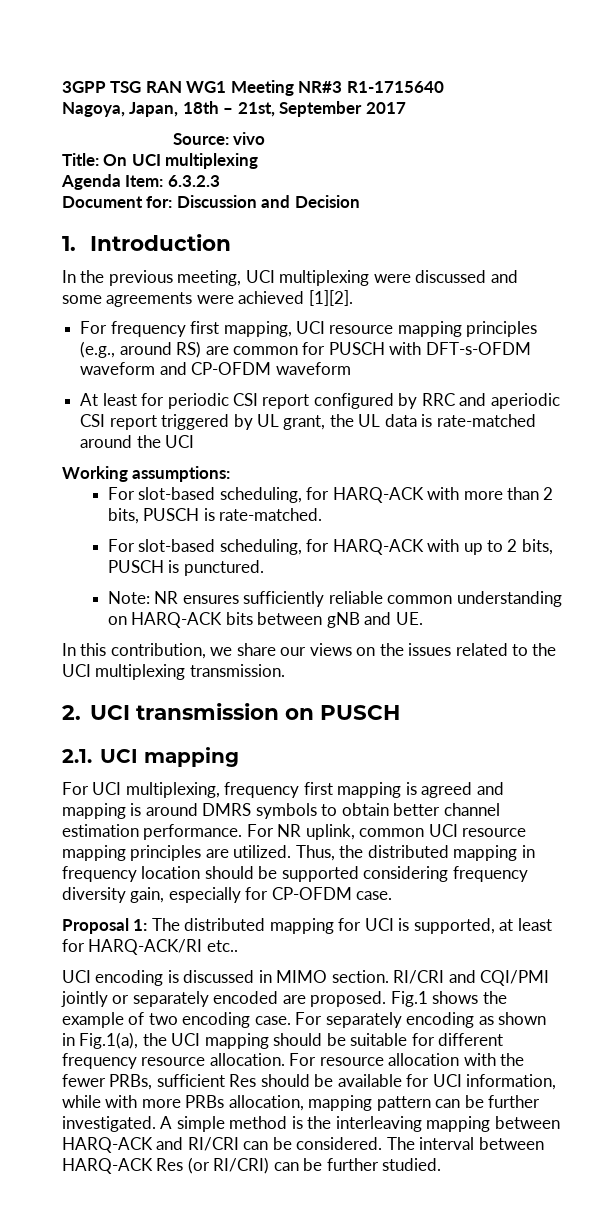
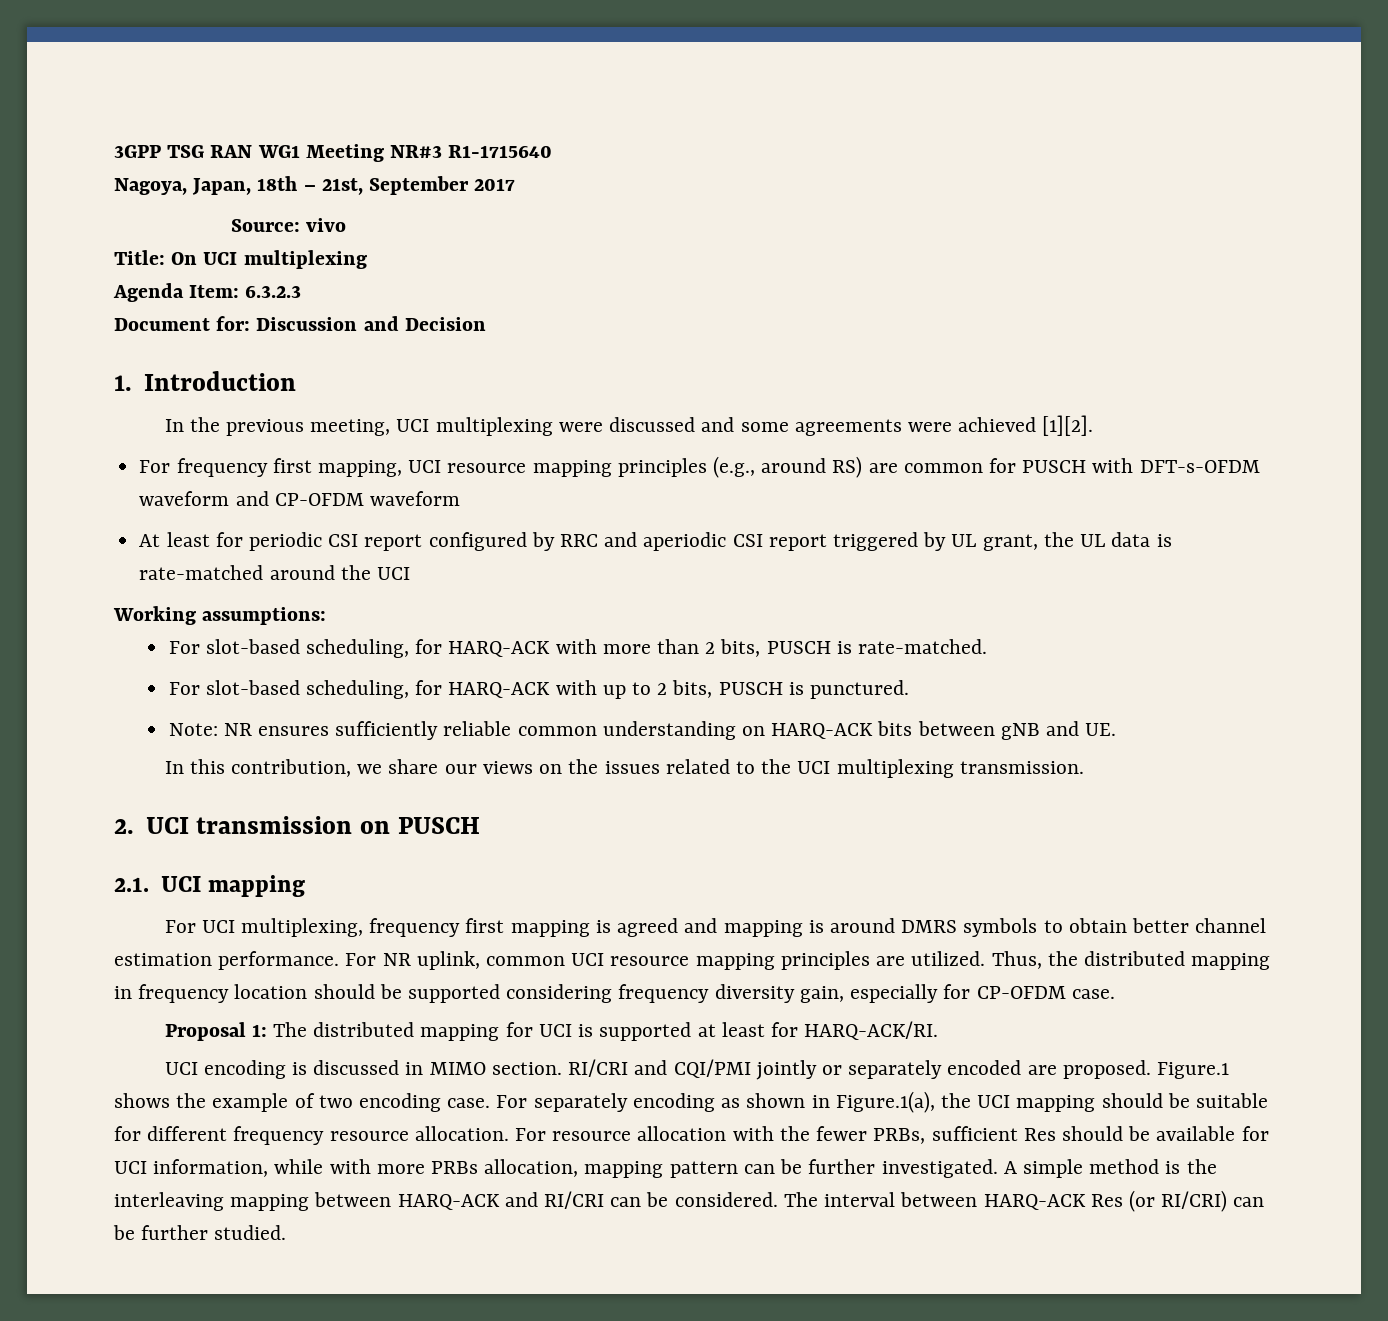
[413,918,495,934] supported, -> [599,1022,692,1041] supported
[88,939,238,955] HARQ-ACK/RI etc.. -> [804,1021,939,1040] HARQ-ACK/RI.
[390,991,428,1007] Fig.1 -> [1156,1062,1229,1079] Figure.1
[79,1032,139,1049] Fig.1(a), -> [835,1091,935,1113] Figure.1(a),

